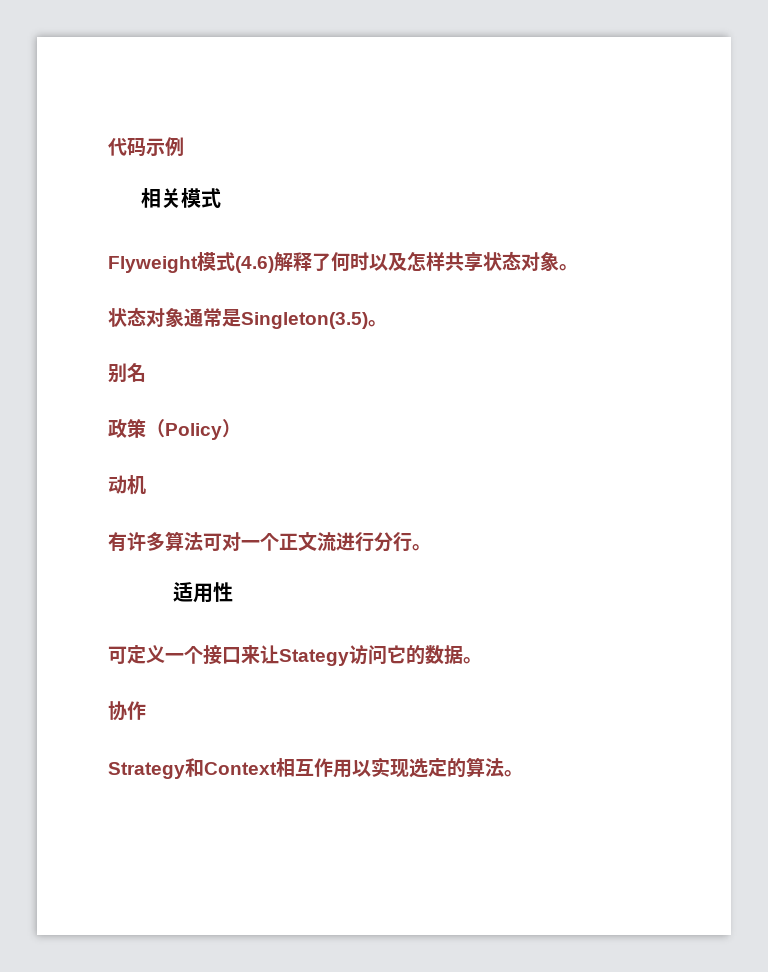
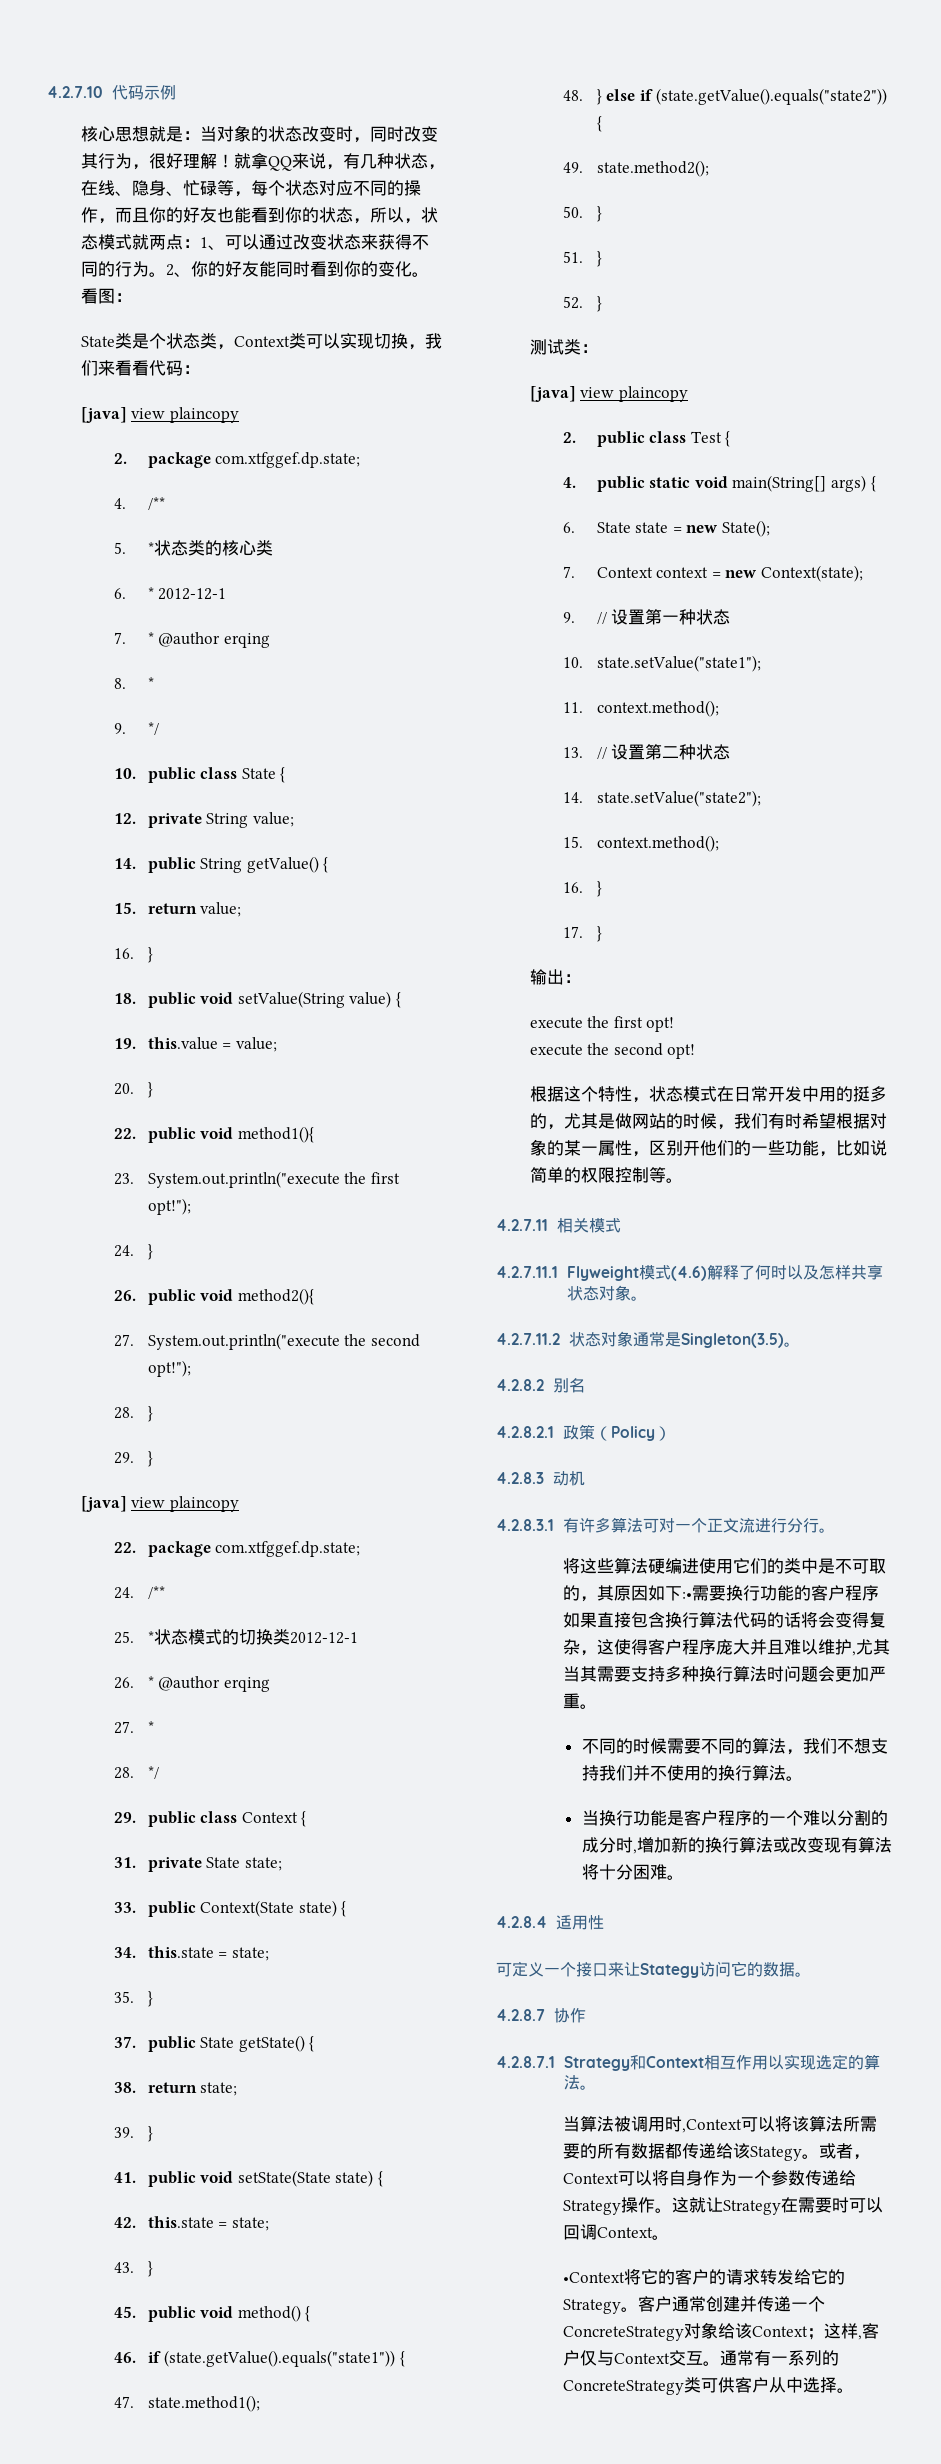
(108, 147) none -> [47,86,103,98] 4.2.7.10
(184, 146) none -> [80,125,438,143] [80,153,445,171] [80,180,421,197] [80,207,438,224] [80,234,429,250] [80,261,429,277] [80,288,132,304] [80,333,442,350] [80,360,200,376] [80,407,239,423] [114,452,361,468] [114,497,165,510] [114,540,273,556] [114,587,227,600] [114,632,270,648] [114,677,154,689] [114,722,159,735] [114,767,286,783] [114,812,294,828] [114,856,329,873] [114,902,242,917] [114,947,153,963] [114,991,401,1008] [114,1037,277,1052] [114,1082,153,1098] [114,1126,314,1143] [114,1171,400,1188] [147,1198,191,1215] [114,1244,153,1260] [114,1288,314,1305] [114,1333,420,1350] [147,1360,191,1377] [114,1406,153,1422] [114,1451,153,1467] [80,1496,239,1512] [114,1541,361,1557] [114,1586,165,1599] [114,1629,358,1645] [114,1676,270,1692] [114,1721,154,1734] [114,1766,159,1779] [114,1811,307,1827] [114,1857,282,1872] [114,1900,347,1917] [114,1946,269,1961] [114,1991,153,2007] [114,2035,315,2052] [114,2082,238,2096] [114,2126,153,2142] [114,2170,383,2187] [114,2216,269,2231] [114,2261,153,2277] [114,2305,311,2322] [114,2350,405,2367] [114,2395,260,2412] [563,88,888,105] [596,116,602,132] [563,160,709,177] [563,206,602,222] [563,251,602,267] [563,296,602,312] [529,339,598,355] [529,386,688,402] [563,431,731,447] [563,475,876,492] [563,520,770,537] [563,565,863,582] [563,609,731,625] [563,655,761,672] [563,700,719,717] [563,744,731,760] [563,790,761,807] [563,835,719,852] [563,881,602,897] [563,926,602,942] [529,969,581,985] [529,1016,675,1032] [529,1043,696,1059] [529,1086,887,1103] [529,1113,887,1130] [529,1139,887,1157] [529,1167,683,1183] [496,1219,548,1231] 核心思想就是：当对象的状态改变时，同时改变其行为，很好理解！就拿QQ来说，有几种状态，在线、隐身、忙碌等，每个状态对应不同的操作，而且你的好友也能看到你的状态，所以，状态模式就两点：1、可以通过改变状态来获得不同的行为。2、你的好友能同时看到你的变化。看图： // State类是个状态类，Context类可以实现切换，我们来看看代码： // [java] view plaincopy // 2. package com.xtfggef.dp.state; // 4. /** // 5. *状态类的核心类 // 6. * 2012-12-1 // 7. * @author erqing // 8. * // 9. */ // 10. public class State { // 12. private String value; // 14. public String getValue() { // 15. return value; // 16. } // 18. public void setValue(String value) { // 19. this.value = value; // 20. } // 22. public void method1(){ // 23. System.out.println("execute the first opt!"); // 24. } // 26. public void method2(){ // 27. System.out.println("execute the second opt!"); // 28. } // 29. } // [java] view plaincopy // 22. package com.xtfggef.dp.state; // 24. /** // 25. *状态模式的切换类2012-12-1 // 26. * @author erqing // 27. * // 28. */ // 29. public class Context { // 31. private State state; // 33. public Context(State state) { // 34. this.state = state; // 35. } // 37. public State getState() { // 38. return state; // 39. } // 41. public void setState(State state) { // 42. this.state = state; // 43. } // 45. public void method() { // 46. if (state.getValue().equals("state1")) { // 47. state.method1(); // 48. } else if (state.getValue().equals("state2")) { // 49. state.method2(); // 50. } // 51. } // 52. } // 测试类： // [java] view plaincopy // 2. public class Test { // 4. public static void main(String[] args) { // 6. State state = new State(); // 7. Context context = new Context(state); // 9. // 设置第一种状态 // 10. state.setValue("state1"); // 11. context.method(); // 13. // 设置第二种状态 // 14. state.setValue("state2"); // 15. context.method(); // 16. } // 17. } // 输出： // execute the first opt! // execute the second opt! // 根据这个特性，状态模式在日常开发中用的挺多的，尤其是做网站的时候，我们有时希望根据对象的某一属性，区别开他们的一些功能，比如说简单的权限控制等。 // 4.2.7.11
(221, 198) none -> [496,1266,558,1278] 4.2.7.11.1
(578, 267) none -> [496,1333,560,1345] 4.2.7.11.2
(387, 323) none -> [496,1379,544,1391] 4.2.8.2
(146, 372) none -> [496,1426,554,1438] 4.2.8.2.1
(241, 428) none -> [496,1472,544,1484] 4.2.8.3
(146, 485) none -> [496,1519,554,1531] 4.2.8.3.1
(431, 547) none -> [563,1558,887,1574] [563,1585,880,1602] [563,1612,887,1628] [563,1639,891,1656] [563,1666,887,1682] [563,1693,598,1709] [581,1738,888,1755] [581,1765,803,1781] [581,1810,888,1826] [581,1837,892,1854] [581,1864,684,1880] [496,1916,547,1928] 将这些算法硬编进使用它们的类中是不可取的，其原因如下:•需要换行功能的客户程序如果直接包含换行算法代码的话将会变得复杂，这使得客户程序庞大并且难以维护,尤其当其需要支持多种换行算法时问题会更加严重。 // 不同的时候需要不同的算法，我们不想支持我们并不使用的换行算法。 // 当换行功能是客户程序的一个难以分割的成分时,增加新的换行算法或改变现有算法将十分困难。 // 4.2.8.4
(482, 660) none -> [496,2009,545,2021] 4.2.8.7
(146, 710) none -> [496,2056,555,2068] 4.2.8.7.1
(523, 773) none -> [563,2116,878,2133] [563,2143,871,2161] [563,2170,857,2186] [563,2197,884,2215] [563,2224,670,2240] [563,2269,846,2285] [563,2296,826,2314] [563,2322,880,2341] [563,2350,840,2366] [563,2377,855,2395] // 当算法被调用时,Context可以将该算法所需要的所有数据都传递给该Stategy。或者，Context可以将自身作为一个参数传递给Strategy操作。这就让Strategy在需要时可以回调Context。 // •Context将它的客户的请求转发给它的Strategy。客户通常创建并传递一个ConcreteStrategy对象给该Context；这样,客户仅与Context交互。通常有一系列的ConcreteStrategy类可供客户从中选择。

